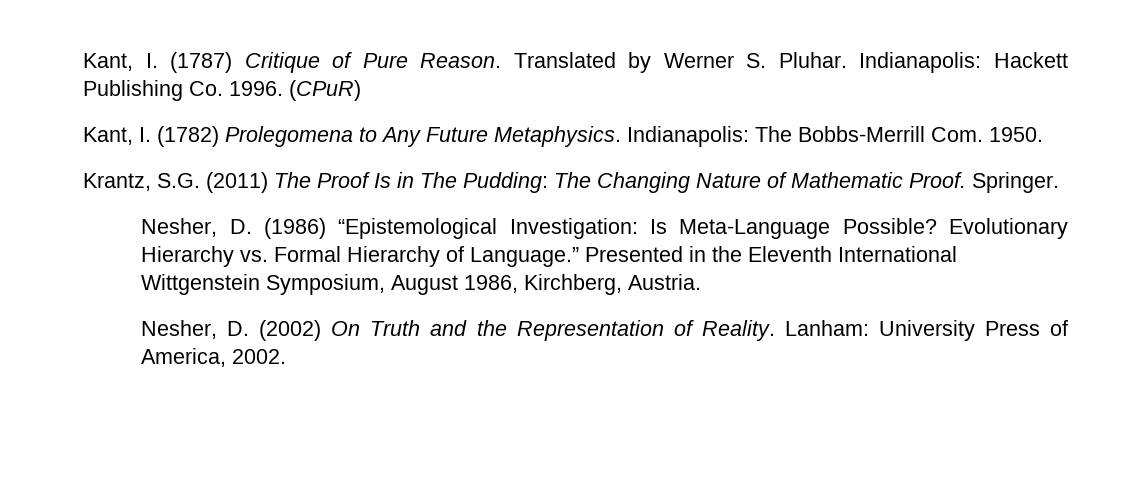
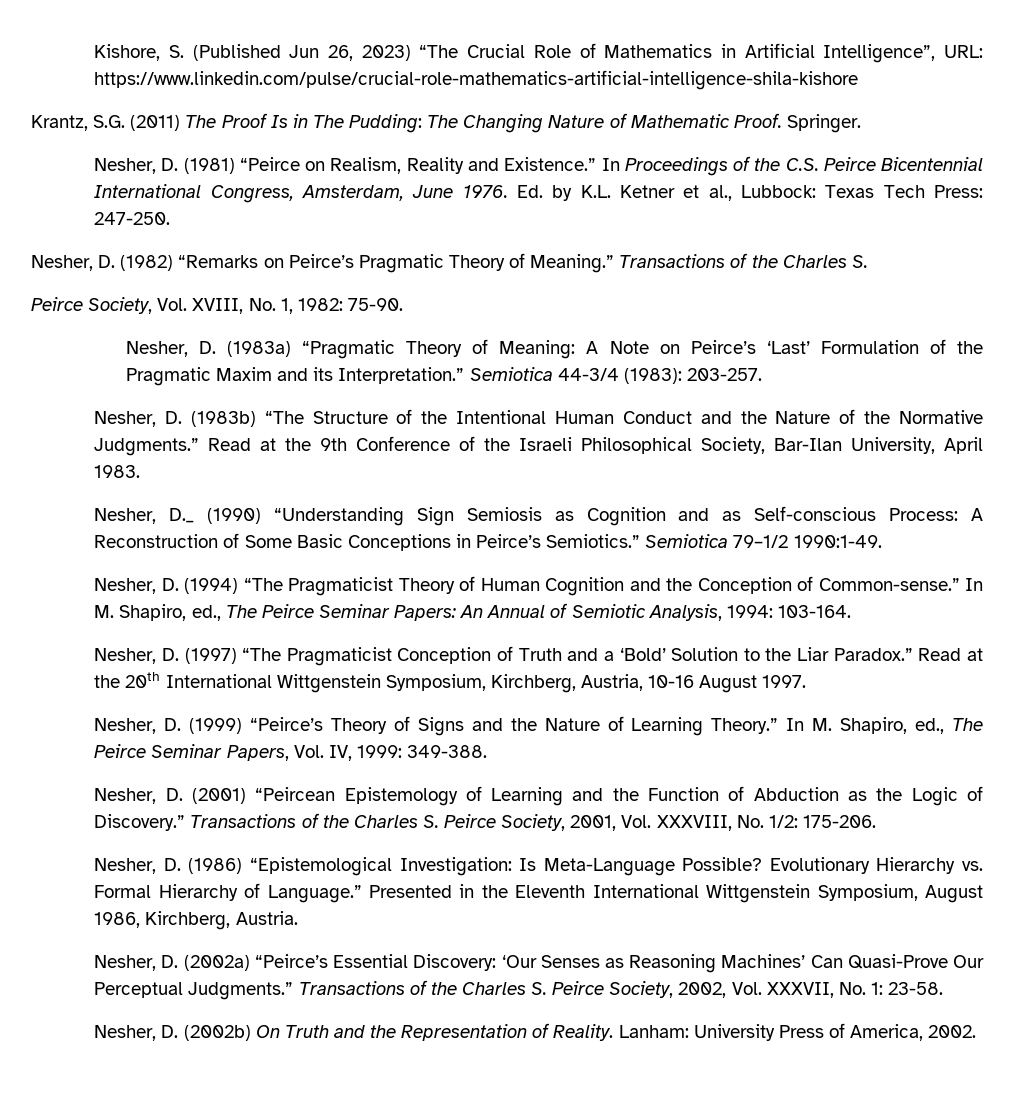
[83,52,1068,73] [83,80,361,101] [83,126,1043,147] Kant, I. (1787) Critique of Pure Reason. Translated by Werner S. Pluhar. Indianapolis: Hackett Publishing Co. 1996. (CPuR) // Kant, I. (1782) Prolegomena to Any Future Metaphysics. Indianapolis: The Bobbs-Merrill Com. 1950. -> [94,43,983,63] [94,70,859,90] Kishore, S. (Published Jun 26, 2023) “The Crucial Role of Mathematics in Artificial Intelligence”, URL: https://www.linkedin.com/pulse/crucial-role-mathematics-artificial-intelligence-shila-kishore
(1059, 182) none -> [94,156,983,176] [94,184,984,203] [94,212,171,225] [31,253,868,273] [31,297,403,314] [125,339,984,359] [125,367,762,386] [94,409,983,427] [94,436,983,456] [94,465,141,478] [94,506,983,526] [94,533,882,551] [94,576,983,596] [94,603,851,621] [94,646,983,666] [94,672,807,693] [94,716,984,736] [94,744,488,761] [94,786,983,806] [94,813,876,831] // Nesher, D. (1981) “Peirce on Realism, Reality and Existence.” In Proceedings of the C.S. Peirce Bicentennial International Congress, Amsterdam, June 1976. Ed. by K.L. Ketner et al., Lubbock: Texas Tech Press: 247-250. // Nesher, D. (1982) “Remarks on Peirce’s Pragmatic Theory of Meaning.” Transactions of the Charles S. // Peirce Society, Vol. XVIII, No. 1, 1982: 75-90. // Nesher, D. (1983a) “Pragmatic Theory of Meaning: A Note on Peirce’s ‘Last’ Formulation of the Pragmatic Maxim and its Interpretation.” Semiotica 44-3/4 (1983): 203-257. // Nesher, D. (1983b) “The Structure of the Intentional Human Conduct and the Nature of the Normative Judgments.” Read at the 9th Conference of the Israeli Philosophical Society, Bar-Ilan University, April 1983. // Nesher, D._ (1990) “Understanding Sign Semiosis as Cognition and as Self-conscious Process: A Reconstruction of Some Basic Conceptions in Peirce’s Semiotics.” Semiotica 79–1/2 1990:1-49. // Nesher, D. (1994) “The Pragmaticist Theory of Human Cognition and the Conception of Common-sense.” In M. Shapiro, ed., The Peirce Seminar Papers: An Annual of Semiotic Analysis, 1994: 103-164. // Nesher, D. (1997) “The Pragmaticist Conception of Truth and a ‘Bold’ Solution to the Liar Paradox.” Read at the 20th International Wittgenstein Symposium, Kirchberg, Austria, 10-16 August 1997. // Nesher, D. (1999) “Peirce’s Theory of Signs and the Nature of Learning Theory.” In M. Shapiro, ed., The Peirce Seminar Papers, Vol. IV, 1999: 349-388. // Nesher, D. (2001) “Peircean Epistemology of Learning and the Function of Abduction as the Logic of Discovery.” Transactions of the Charles S. Peirce Society, 2001, Vol. XXXVIII, No. 1/2: 175-206.
[259,320,322,341] (2002) -> [183,954,985,973] [94,980,944,1000] [94,1025,251,1041] (2002a) “Peirce’s Essential Discovery: ‘Our Senses as Reasoning Machines’ Can Quasi-Prove Our Perceptual Judgments.” Transactions of the Charles S. Peirce Society, 2002, Vol. XXXVII, No. 1: 23-58. // Nesher, D. (2002b)

